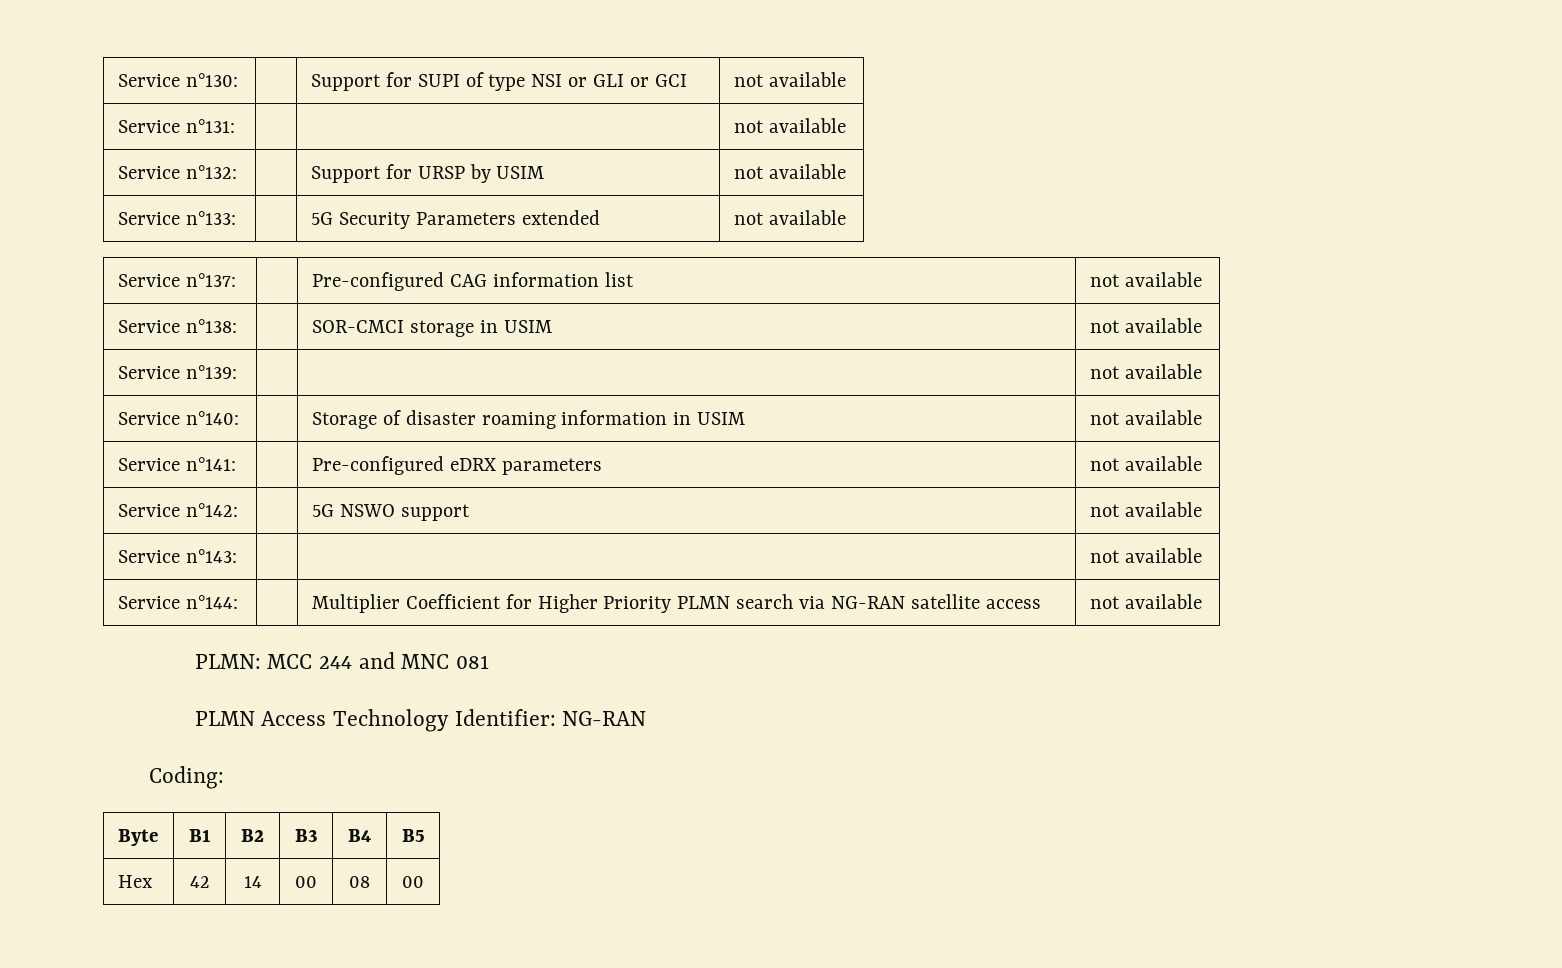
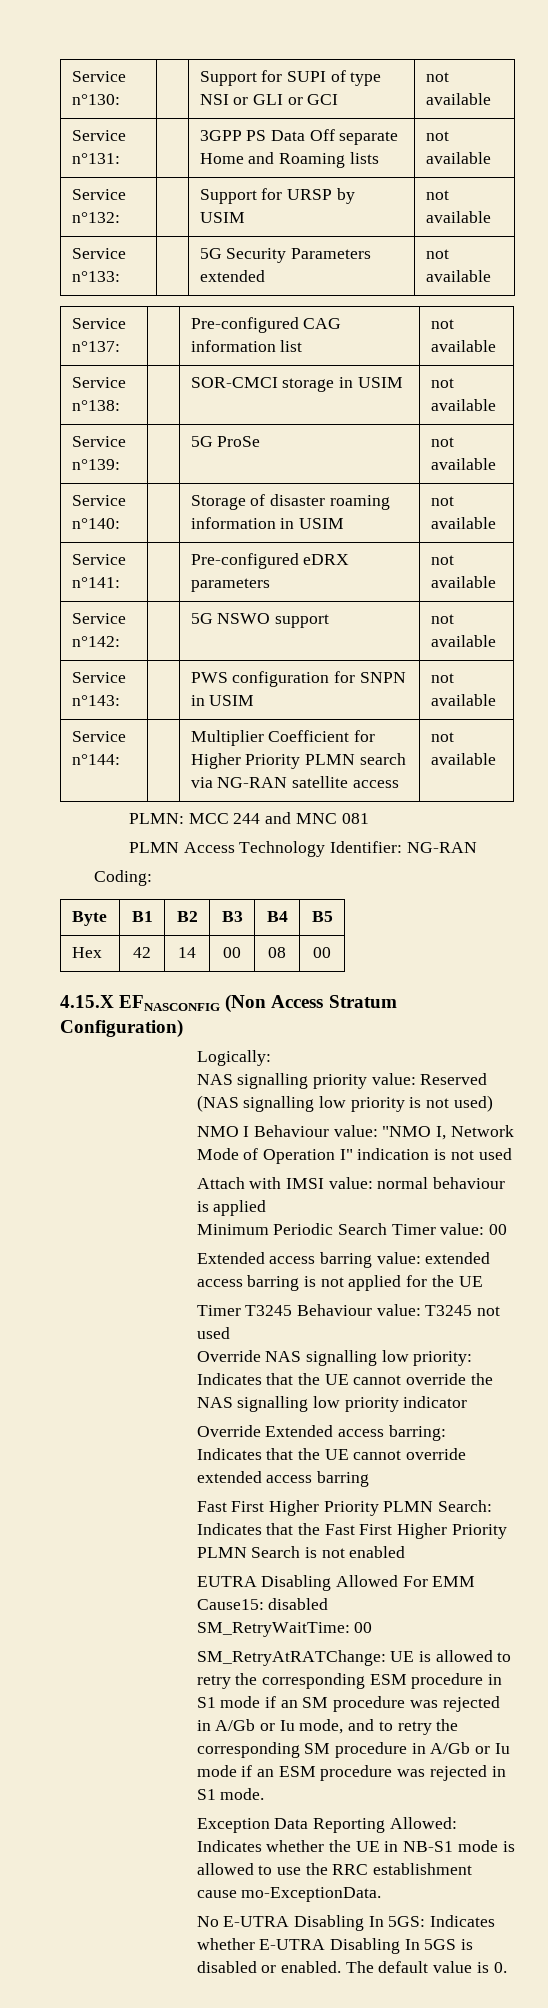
(235, 126) none -> [199,129,399,145] [199,152,379,168] 3GPP PS Data Off separate Home and Roaming lists
(237, 372) none -> [190,436,261,447] 5G ProSe
(237, 556) none -> [190,671,406,687] [190,695,255,706] PWS configuration for SNPN in USIM
(424, 882) none -> [60,994,397,1013] [60,1019,183,1038] [196,1050,271,1066] [196,1073,488,1089] [196,1095,493,1112] [196,1125,514,1140] [196,1148,512,1164] [196,1177,506,1189] [196,1200,267,1216] [196,1223,508,1235] [196,1252,491,1268] [196,1275,483,1291] [196,1304,501,1316] [196,1327,230,1339] [196,1350,473,1366] [196,1373,493,1385] [196,1396,468,1412] [196,1425,446,1441] [196,1448,467,1460] [196,1471,369,1487] [196,1500,493,1516] [196,1523,507,1539] [196,1546,406,1558] [196,1575,476,1591] [196,1598,329,1610] [196,1622,373,1637] [196,1650,512,1666] [196,1673,503,1689] [196,1696,500,1712] [196,1719,459,1735] [196,1742,510,1758] [196,1765,506,1781] [196,1788,265,1800] [196,1817,457,1833] [196,1840,515,1852] [196,1863,473,1875] [196,1887,382,1902] [196,1915,496,1931] [196,1938,474,1954] [196,1961,507,1973] // 4.15.X EFNASCONFIG (Non Access Stratum Configuration) // Logically: // NAS signalling priority value: Reserved (NAS signalling low priority is not used) // NMO I Behaviour value: "NMO I, Network Mode of Operation I" indication is not used // Attach with IMSI value: normal behaviour is applied // Minimum Periodic Search Timer value: 00 // Extended access barring value: extended access barring is not applied for the UE // Timer T3245 Behaviour value: T3245 not used // Override NAS signalling low priority: Indicates that the UE cannot override the NAS signalling low priority indicator // Override Extended access barring: Indicates that the UE cannot override extended access barring // Fast First Higher Priority PLMN Search: Indicates that the Fast First Higher Priority PLMN Search is not enabled // EUTRA Disabling Allowed For EMM Cause15: disabled // SM_RetryWaitTime: 00 // SM_RetryAtRATChange: UE is allowed to retry the corresponding ESM procedure in S1 mode if an SM procedure was rejected in A/Gb or Iu mode, and to retry the corresponding SM procedure in A/Gb or Iu mode if an ESM procedure was rejected in S1 mode. // Exception Data Reporting Allowed: Indicates whether the UE in NB-S1 mode is allowed to use the RRC establishment cause mo-ExceptionData. // No E-UTRA Disabling In 5GS: Indicates whether E-UTRA Disabling In 5GS is disabled or enabled. The default value is 0.

